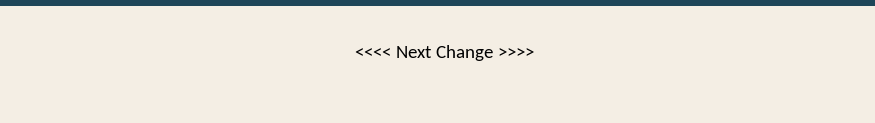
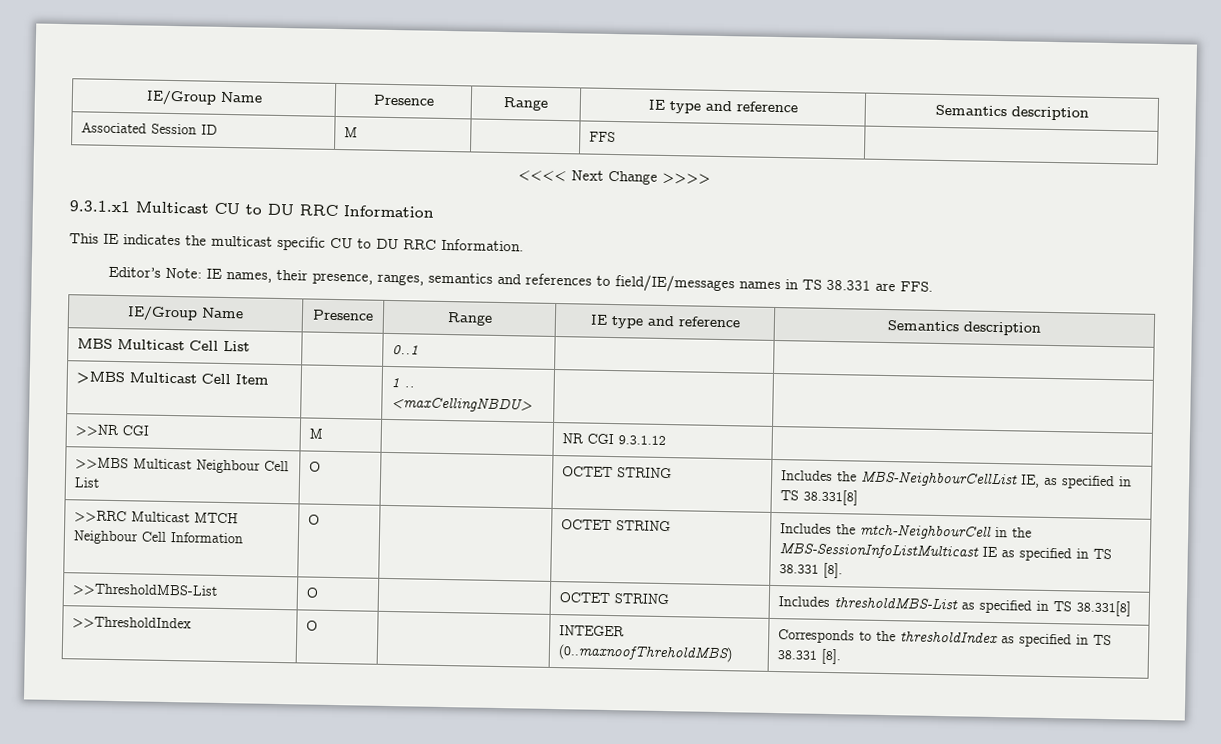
[355,45,534,61] <<<< Next Change >>>> -> [145,90,263,106] [372,94,434,106] [503,97,548,111] [647,99,798,114] [934,104,1089,121] [81,122,219,135] [344,127,359,138] [589,131,617,143] [517,170,711,185] [69,200,434,218] [69,233,524,252] [107,266,933,294] [127,306,244,322] [312,309,374,321] [446,312,493,326] [589,314,741,329] [886,320,1041,336] [77,338,251,352] [392,345,420,355] [76,371,270,385] [391,378,416,388] [391,396,534,413] [75,424,150,437] [309,428,324,439] [562,433,667,446] [75,457,290,474] [74,477,100,488] [309,461,322,472] [562,466,673,479] [781,470,1133,490] [780,489,859,506] [74,510,239,524] [73,530,245,545] [308,514,321,525] [561,519,672,532] [780,523,1033,540] [779,542,1113,562] [779,562,844,579] [72,583,219,597] [306,587,320,598] [559,592,670,605] [778,596,1132,617] [72,616,193,630] [306,620,319,631] [559,625,626,637] [558,644,734,663] [778,629,1113,648] [777,648,843,665] IE/Group Name | Presence | Range | IE type and reference | Semantics description // Associated Session ID | M | | FFS | // <<<< Next Change >>>> // 9.3.1.x1 Multicast CU to DU RRC Information // This IE indicates the multicast specific CU to DU RRC Information. // Editor’s Note: IE names, their presence, ranges, semantics and references to field/IE/messages names in TS 38.331 are FFS. // IE/Group Name | Presence | Range | IE type and reference | Semantics description // MBS Multicast Cell List | | 0..1 | | // >MBS Multicast Cell Item | | 1 .. <maxCellingNBDU> | | // >>NR CGI | M | | NR CGI 9.3.1.12 | // >>MBS Multicast Neighbour Cell List | O | | OCTET STRING | Includes the MBS-NeighbourCellList IE, as specified in TS 38.331[8] // >>RRC Multicast MTCH Neighbour Cell Information | O | | OCTET STRING | Includes the mtch-NeighbourCell in the MBS-SessionInfoListMulticast IE as specified in TS 38.331 [8]. // >>ThresholdMBS-List | O | | OCTET STRING | Includes thresholdMBS-List as specified in TS 38.331[8] // >>ThresholdIndex | O | | INTEGER (0..maxnoofThreholdMBS) | Corresponds to the thresholdIndex as specified in TS 38.331 [8].

